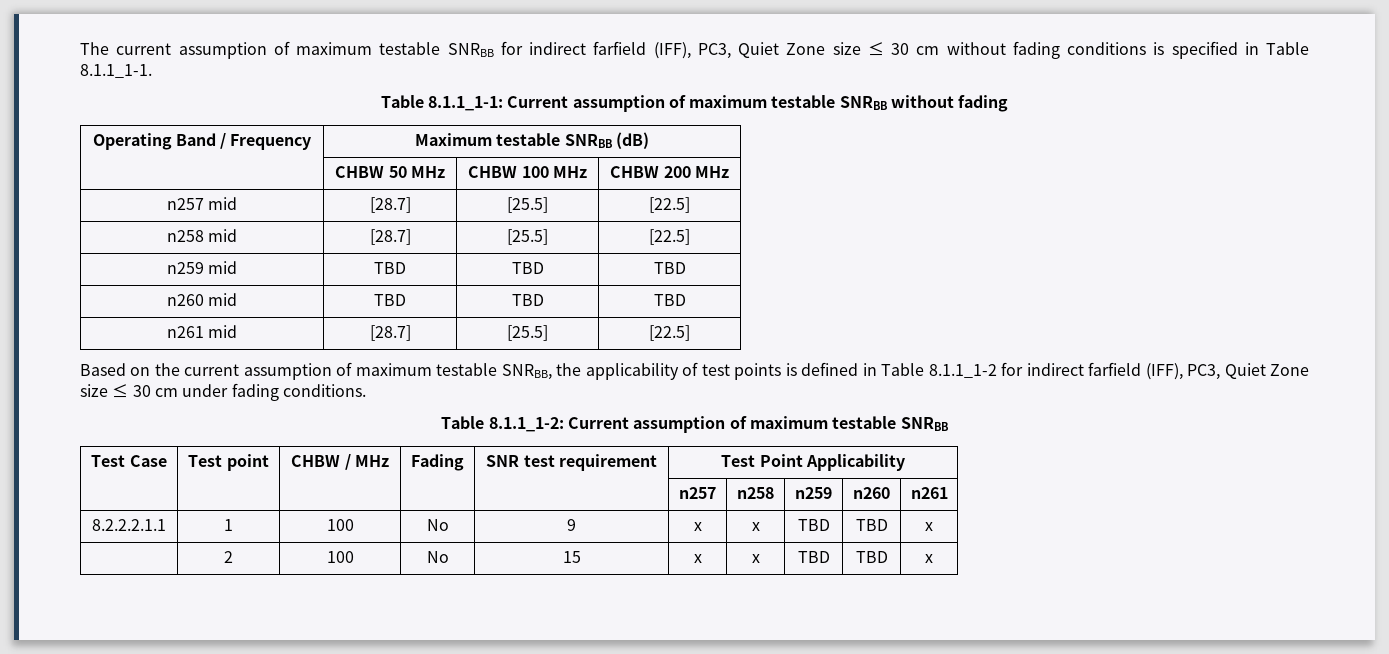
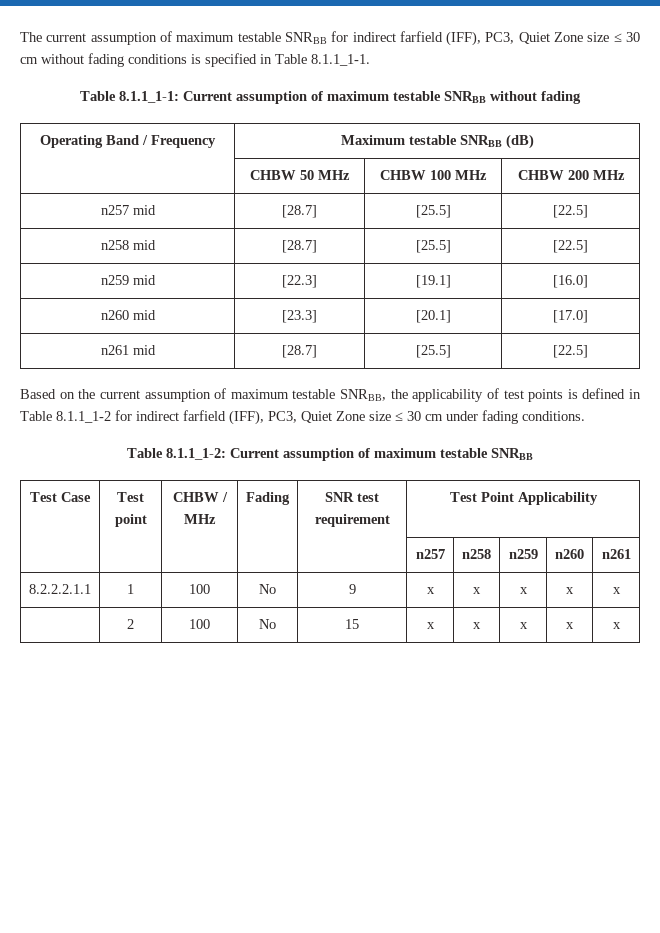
[374,262,406,274] [511,262,544,274] [653,262,686,274] TBD | TBD | TBD -> [282,275,317,288] [415,275,451,288] [553,275,588,288] [22.3] | [19.1] | [16.0]
[374,294,406,306] [511,294,544,306] [653,294,686,306] TBD | TBD | TBD -> [282,310,317,323] [415,310,451,323] [553,310,588,323] [23.3] | [20.1] | [17.0]
[797,519,830,531] [855,519,888,531] TBD | TBD -> [519,587,528,594] [566,587,574,594] x | x
[797,551,830,563] [855,551,888,563] [925,554,933,563] TBD | TBD | x -> [519,622,528,629] [566,622,574,629] [612,622,621,629] x | x | x

